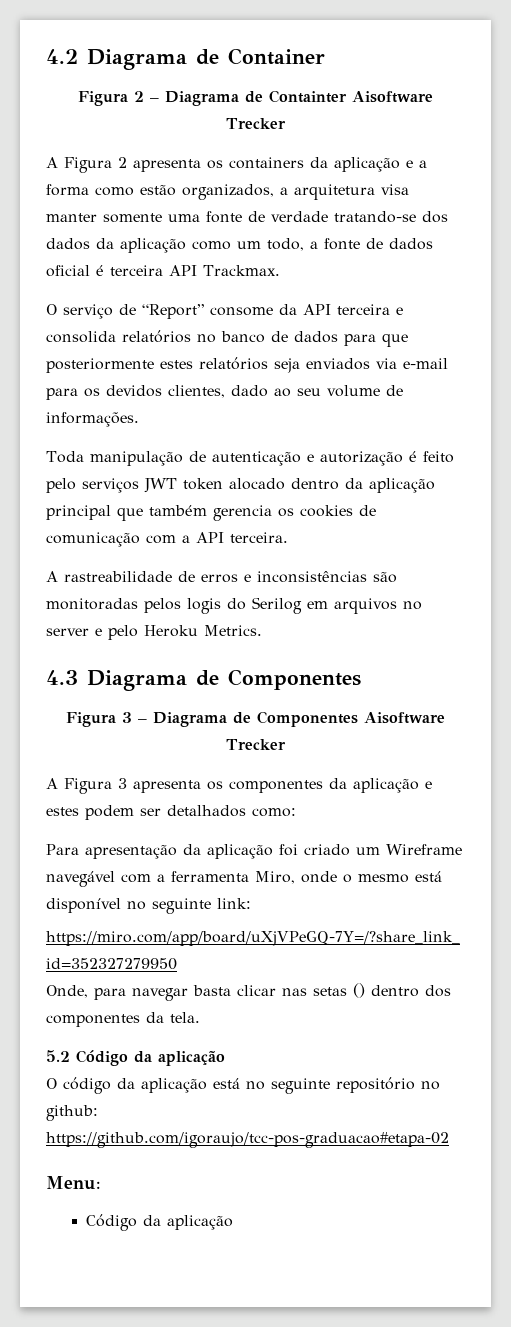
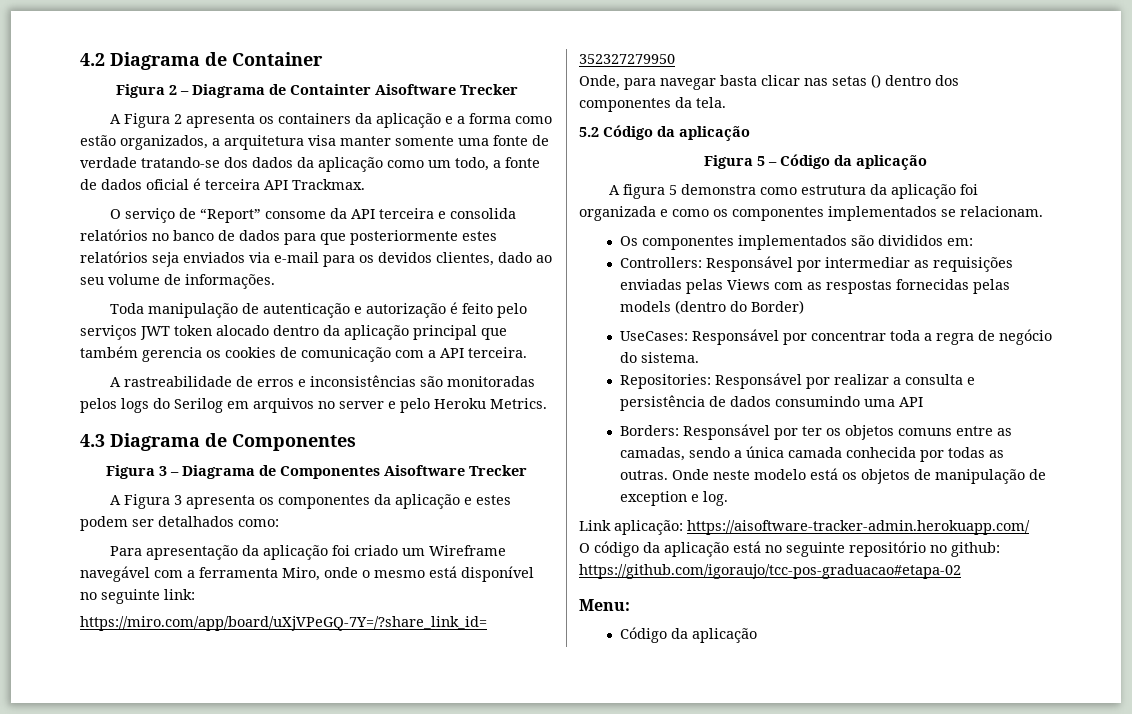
[187,598,221,614] logis -> [121,398,149,413] logs
(225, 1058) none -> [704,154,927,170] [609,184,979,199] [579,206,1043,221] [619,235,973,250] [619,256,1013,272] [619,279,1010,294] [619,300,804,314] [619,329,1052,345] [619,352,699,363] [619,373,975,389] [619,395,923,411] [619,424,1012,440] [619,446,1004,462] [619,468,1046,484] [619,491,728,506] [579,520,1030,535] // Figura 5 – Código da aplicação // A figura 5 demonstra como estrutura da aplicação foi organizada e como os componentes implementados se relacionam. // Os componentes implementados são divididos em: // Controllers: Responsável por intermediar as requisições enviadas pelas Views com as respostas fornecidas pelas models (dentro do Border) // UseCases: Responsável por concentrar toda a regra de negócio do sistema. // Repositories: Responsável por realizar a consulta e persistência de dados consumindo uma API // Borders: Responsável por ter os objetos comuns entre as camadas, sendo a única camada conhecida por todas as outras. Onde neste modelo está os objetos de manipulação de exception e log. // Link aplicação: https://aisoftware-tracker-admin.herokuapp.com/

